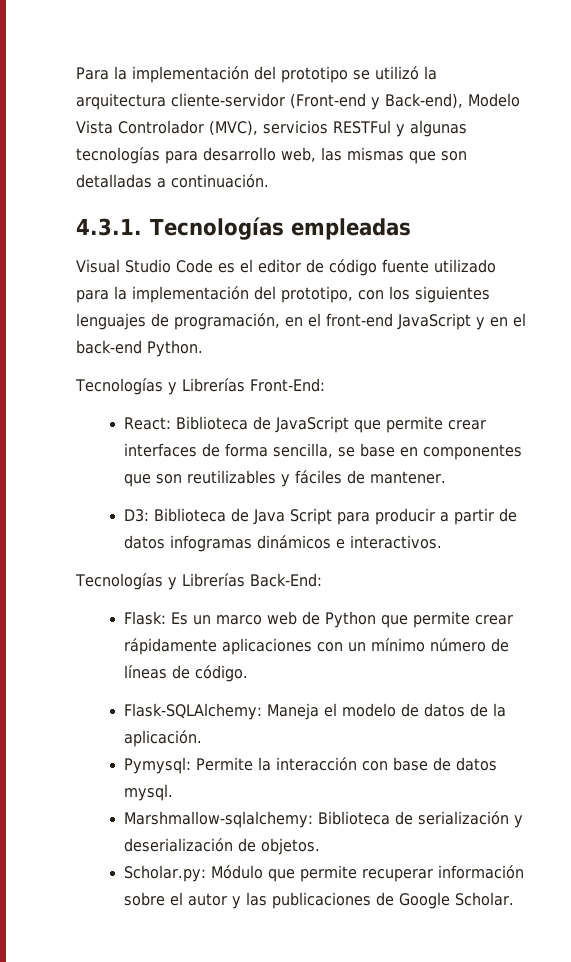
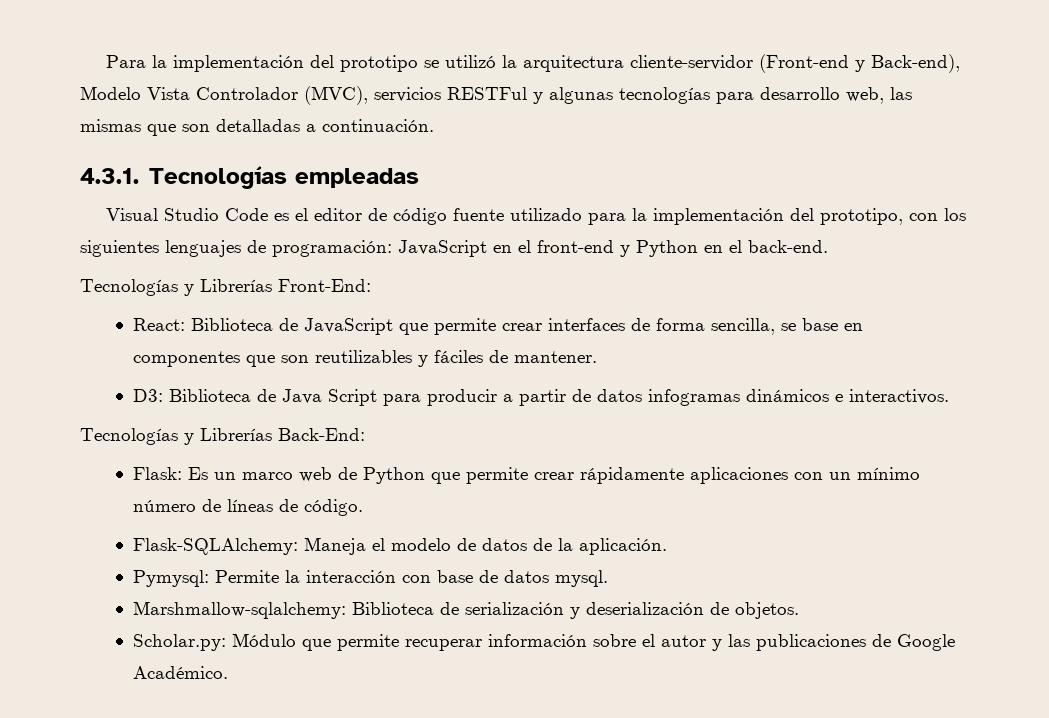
[174,313,280,330] programación, -> [272,240,487,257] programación: JavaScript
[397,313,526,330] [76,340,203,357] JavaScript y en el back-end Python. -> [620,240,828,257] y Python en el back-end.
[455,892,515,906] Scholar. -> [133,666,229,679] Académico.

